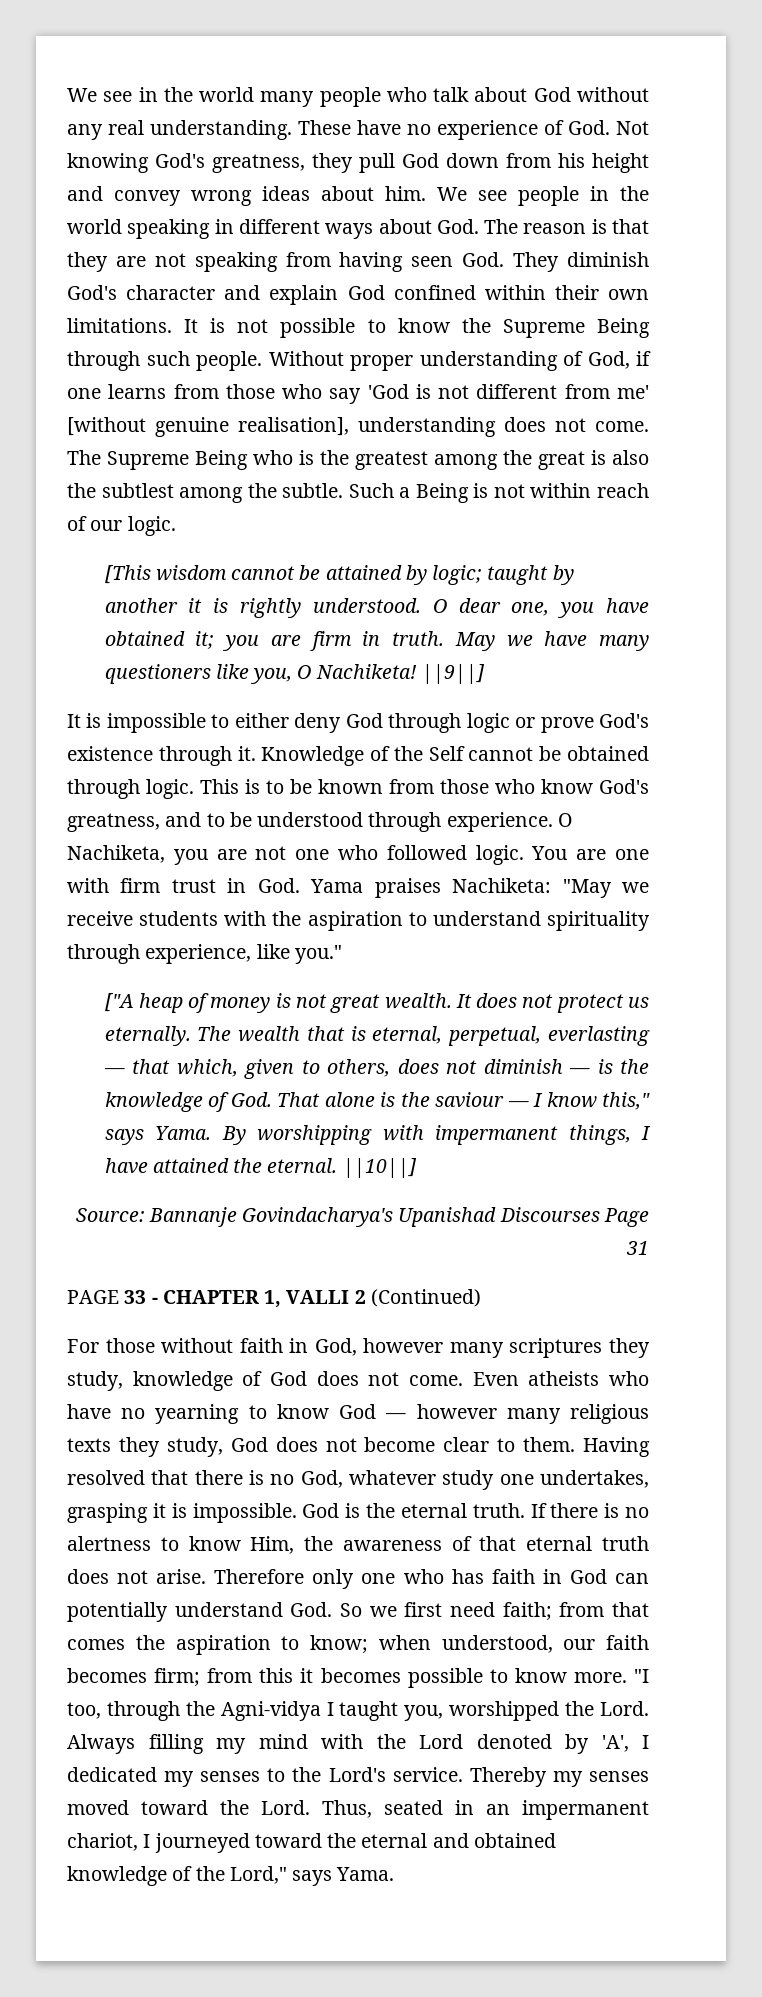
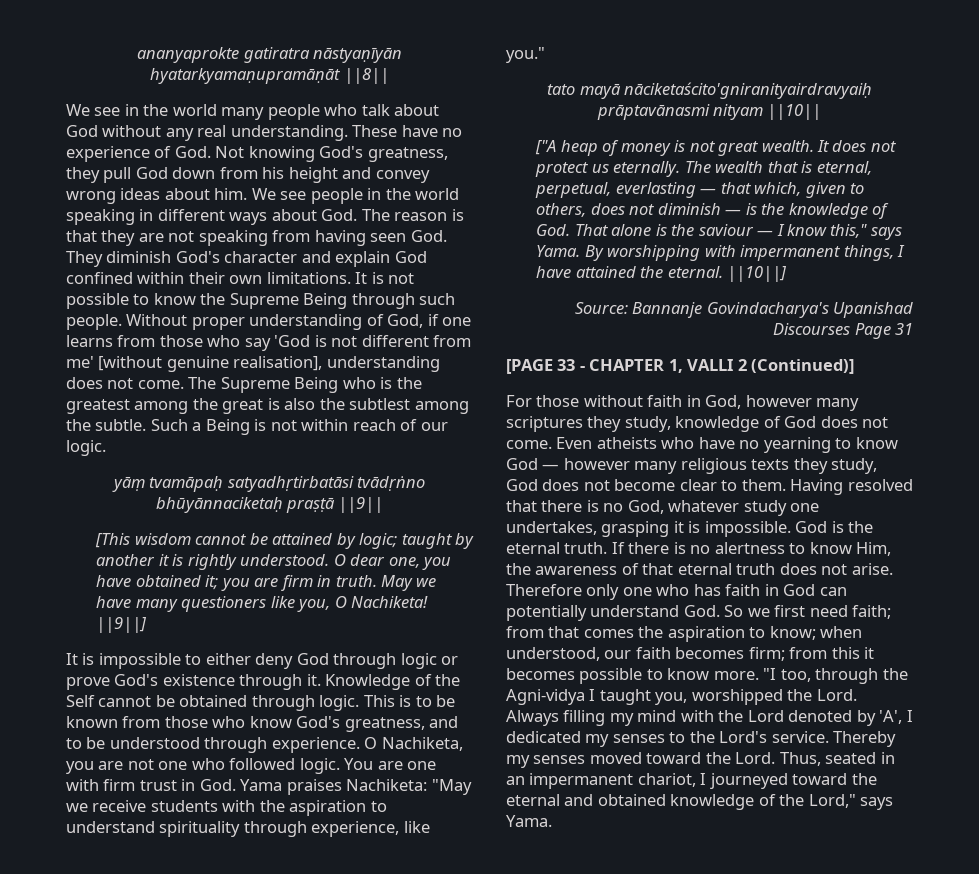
(67, 95) none -> [137,47,402,63] [150,68,389,84] ananyaprokte gatiratra nāstyaṇīyān hyatarkyamaṇupramāṇāt ||8|| //
(176, 526) none -> [111,476,426,492] [155,497,384,513] // yāṃ tvamāpaḥ satyadhṛtirbatāsi tvādṛṅno bhūyānnaciketaḥ praṣṭā ||9||
(342, 954) none -> [547,82,872,99] [596,104,822,120] // tato mayā nāciketaścito'gniranityairdravyaiḥ prāptavānasmi nityam ||10||
[67,1290,119,1304] PAGE -> [506,359,553,374] [PAGE
[370,1289,481,1307] (Continued) -> [751,359,855,374] (Continued)]

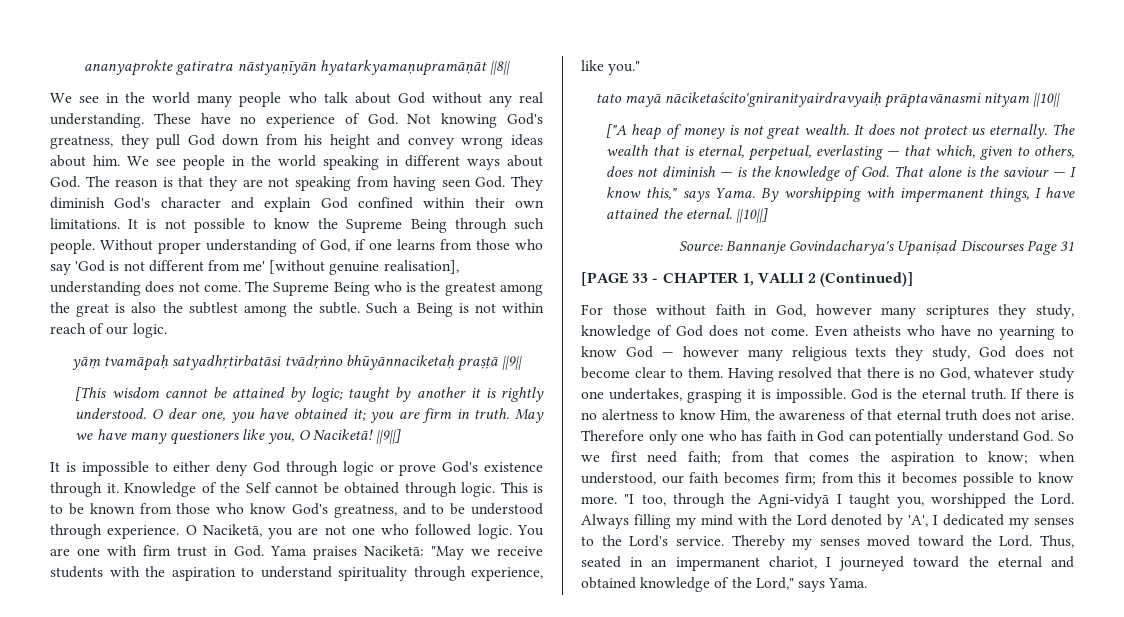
[351,596,429,608] Nachiketa! -> [312,429,373,440] Naciketā!
[381,737,463,751] Nachiketa, -> [202,524,262,537] Naciketā,
[346,779,428,791] Nachiketa: -> [363,545,424,556] Naciketā:
[833,302,913,318] Upanishad -> [897,240,958,256] Upaniṣad
[506,689,585,705] Agni-vidya -> [758,493,831,508] Agni-vidyā

